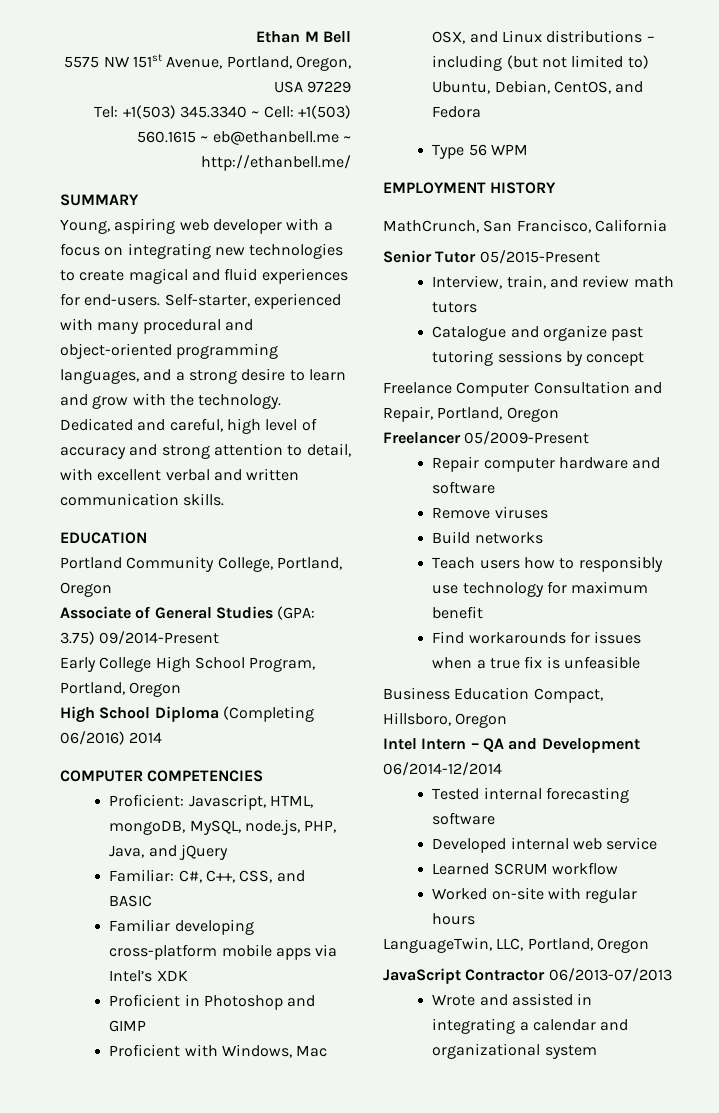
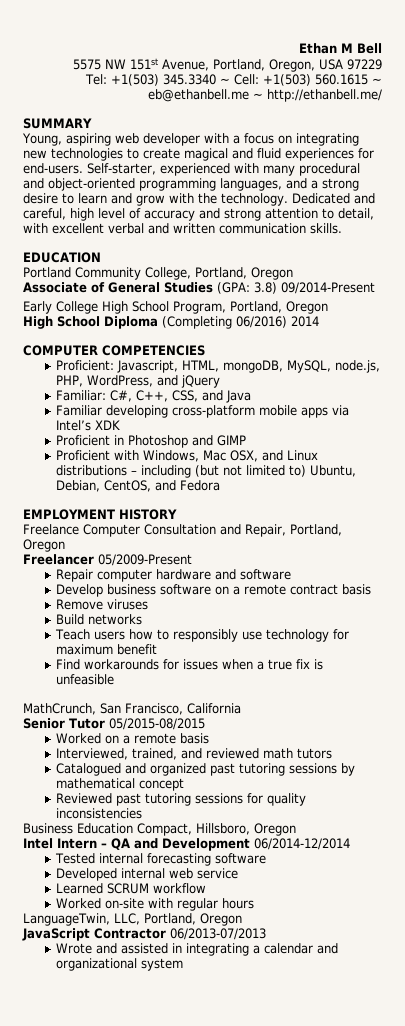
[60,631,95,645] 3.75) -> [254,282,277,294] 3.8)
[109,845,145,858] Java, -> [86,375,153,387] WordPress,
[109,895,153,907] BASIC -> [225,390,251,403] Java
[432,144,528,159] // Type 56 WPM -> (220, 485) none
[383,219,667,233] [383,250,600,264] [432,275,674,289] [432,302,478,313] [432,325,644,341] [432,350,645,366] // MathCrunch, San Francisco, California // Senior Tutor 05/2015-Present // Interview, train, and review math tutors // Catalogue and organize past tutoring sessions by concept -> (177, 514) none
(496, 487) none -> [55,584,371,597] // Develop business software on a remote contract basis
(640, 662) none -> [23,703,241,715] [23,718,205,730] [55,733,209,744] [55,748,332,760] [55,763,355,776] [55,778,184,791] [55,793,306,806] [55,808,142,819] // MathCrunch, San Francisco, California // Senior Tutor 05/2015-08/2015 // Worked on a remote basis // Interviewed, trained, and reviewed math tutors // Catalogued and organized past tutoring sessions by mathematical concept // Reviewed past tutoring sessions for quality inconsistencies

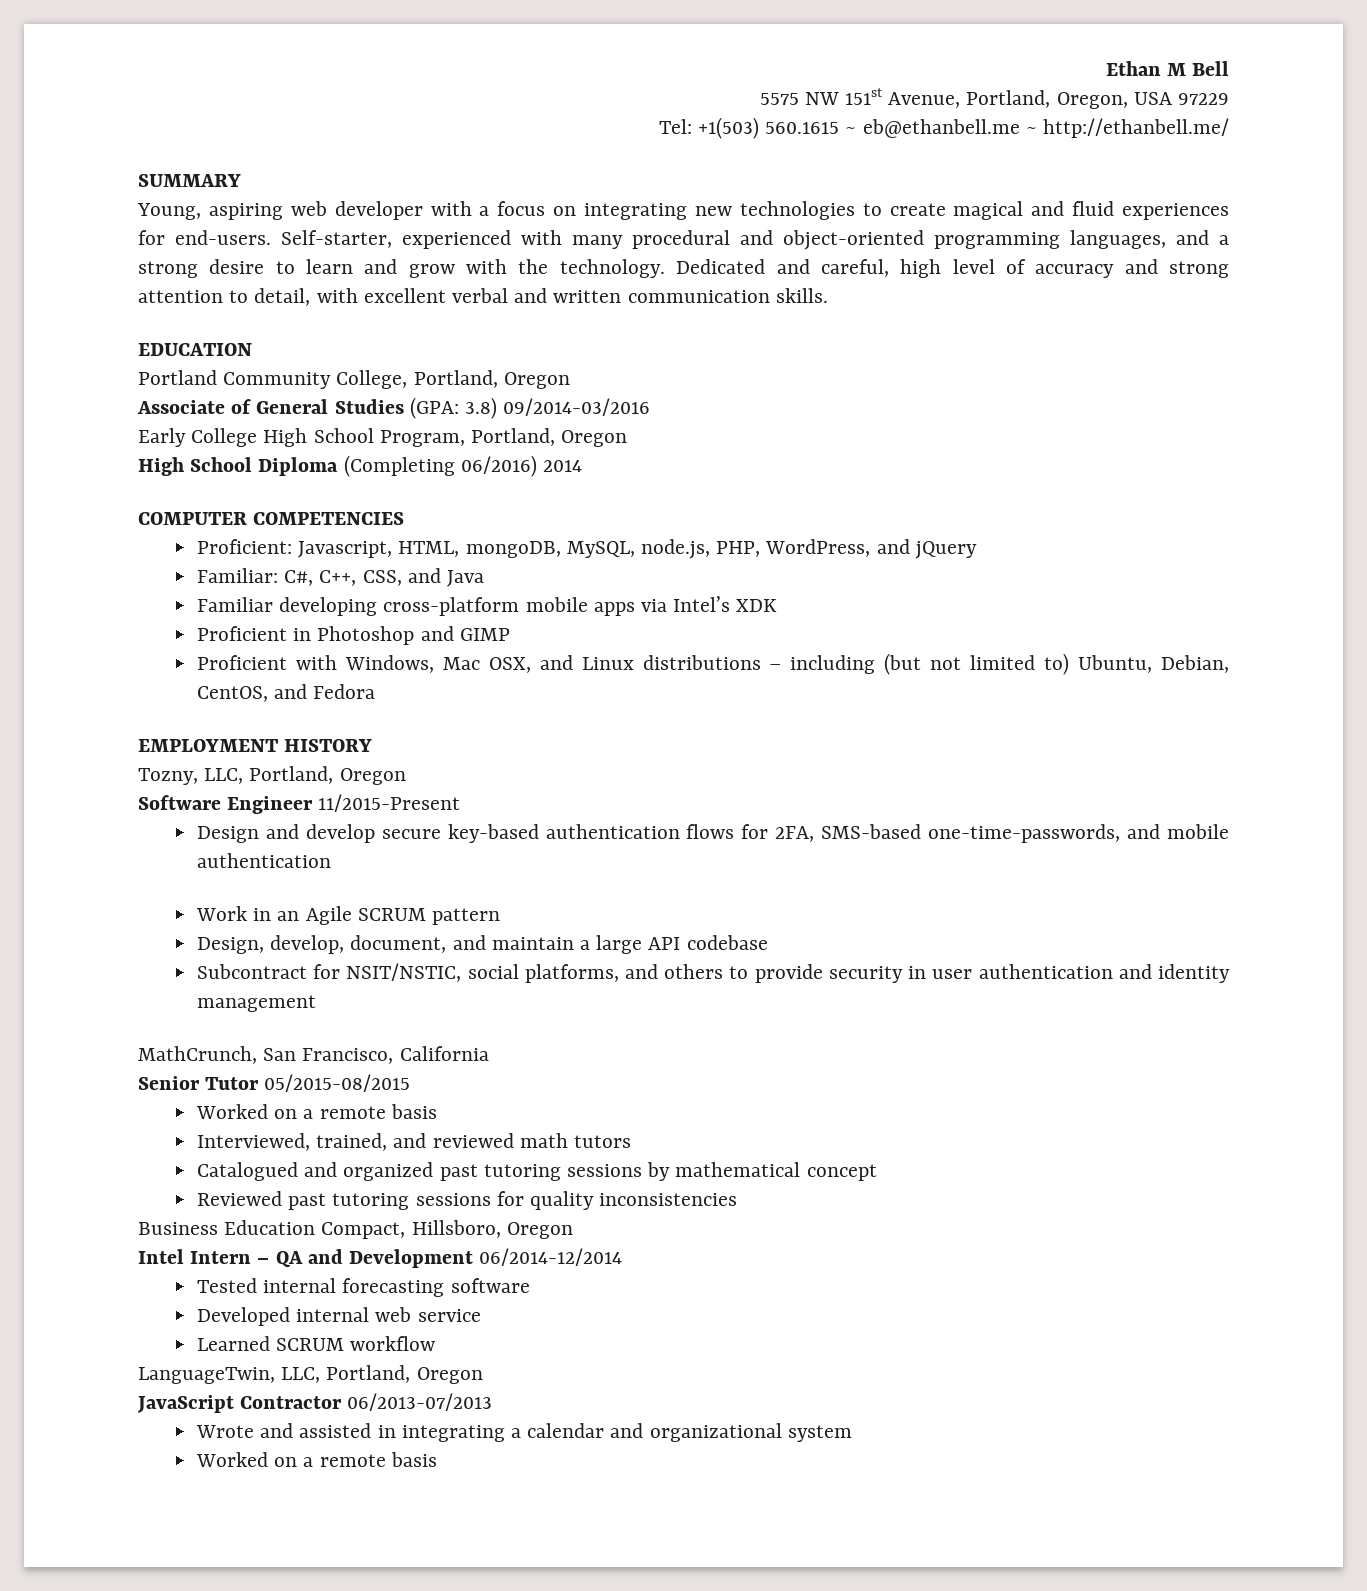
[163,74,311,86] 345.3340 ~ Cell: +1(503) -> (759, 128) none
[281,282,375,294] 09/2014-Present -> [503,398,651,416] 09/2014-03/2016
[23,524,342,537] [23,539,65,552] [23,554,192,566] [55,569,291,582] [55,584,371,597] [55,599,148,610] [55,614,142,625] [54,629,349,642] [55,644,157,655] [55,659,323,670] [55,674,114,685] Freelance Computer Consultation and Repair, Portland, Oregon // Freelancer 05/2009-Present // Repair computer hardware and software // Develop business software on a remote contract basis // Remove viruses // Build networks // Teach users how to responsibly use technology for maximum benefit // Find workarounds for issues when a true fix is unfeasible -> [138,766,406,785] [138,794,461,814] [196,824,1229,843] [196,853,331,868] [195,906,501,925] [196,935,768,954] [196,963,1230,983] [196,995,316,1012] Tozny, LLC, Portland, Oregon // Software Engineer 11/2015-Present // Design and develop secure key-based authentication flows for 2FA, SMS-based one-time-passwords, and mobile authentication // Work in an Agile SCRUM pattern // Design, develop, document, and maintain a large API codebase // Subcontract for NSIT/NSTIC, social platforms, and others to provide security in user authentication and identity management
[55,898,254,911] // Worked on-site with regular hours -> (436, 1343) none
(183, 964) none -> [195,1452,437,1467] // Worked on a remote basis

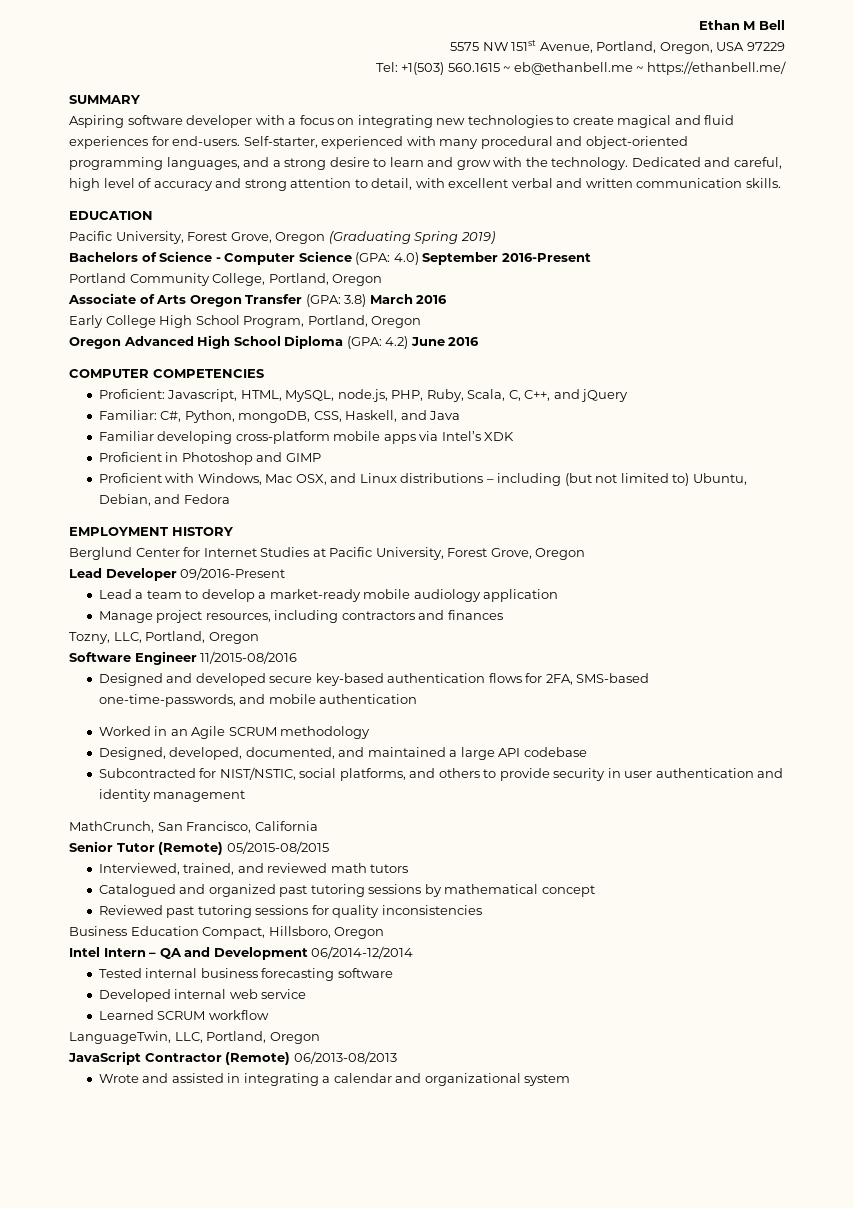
[1043,118,1230,138] http://ethanbell.me/ -> [647,61,786,75] https://ethanbell.me/
[137,201,327,220] Young, aspiring web -> [69,115,183,128] Aspiring software
(252, 349) none -> [69,231,495,244] [69,251,591,265] // Pacific University, Forest Grove, Oregon (Graduating Spring 2019) // Bachelors of Science - Computer Science (GPA: 4.0) September 2016-Present
[256,397,651,419] General Studies (GPA: 3.8) 09/2014-03/2016 -> [156,294,448,307] Arts Oregon Transfer (GPA: 3.8) March 2016
(628, 438) none -> [69,336,194,349] Oregon Advanced
[343,455,583,477] (Completing 06/2016) 2014 -> [346,336,480,349] (GPA: 4.2) June 2016
[465,541,561,558] mongoDB, -> (282, 395) none
[765,539,871,557] WordPress, -> [426,389,551,402] Ruby, Scala, C, C++,
[319,570,402,586] C++, CSS, -> [184,410,398,423] Python, mongoDB, CSS, Haskell,
[196,686,268,702] CentOS, -> (151, 500) none
(373, 745) none -> [69,547,586,560] [69,567,286,581] [98,589,559,602] [98,610,503,623] // Berglund Center for Internet Studies at Pacific University, Forest Grove, Oregon // Lead Developer 09/2016-Present // Lead a team to develop a market-ready mobile audiology application // Manage project resources, including contractors and finances
[318,794,461,812] [196,824,375,843] 11/2015-Present // Design and develop -> [200,651,298,664] [98,673,266,686] 11/2015-08/2016 // Designed and developed
[195,906,247,921] Work -> [98,726,151,736] Worked
[432,908,501,925] [196,935,574,954] pattern // Design, develop, document, and maintain -> [280,726,371,739] [98,747,446,760] methodology // Designed, developed, documented, and maintained
[196,963,462,982] Subcontract for NSIT/NSTIC, -> [98,767,296,780] Subcontracted for NIST/NSTIC,
(260, 1083) none -> [158,842,224,855] (Remote)
[195,1104,437,1119] // Worked on a remote basis -> (329, 847) none
(337, 1285) none -> [200,968,258,978] business
[347,1393,493,1411] 06/2013-07/2013 -> [225,1051,397,1065] (Remote) 06/2013-08/2013
[195,1452,437,1467] // Worked on a remote basis -> (571, 1080) none

